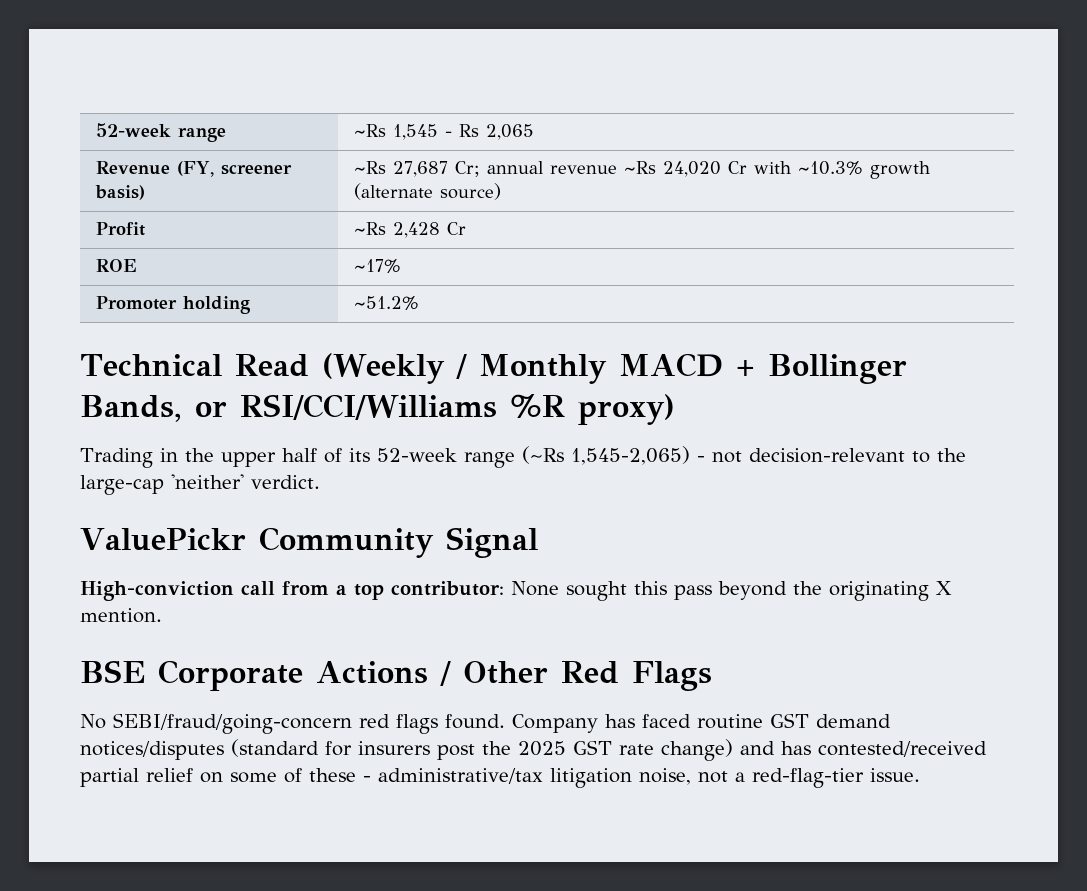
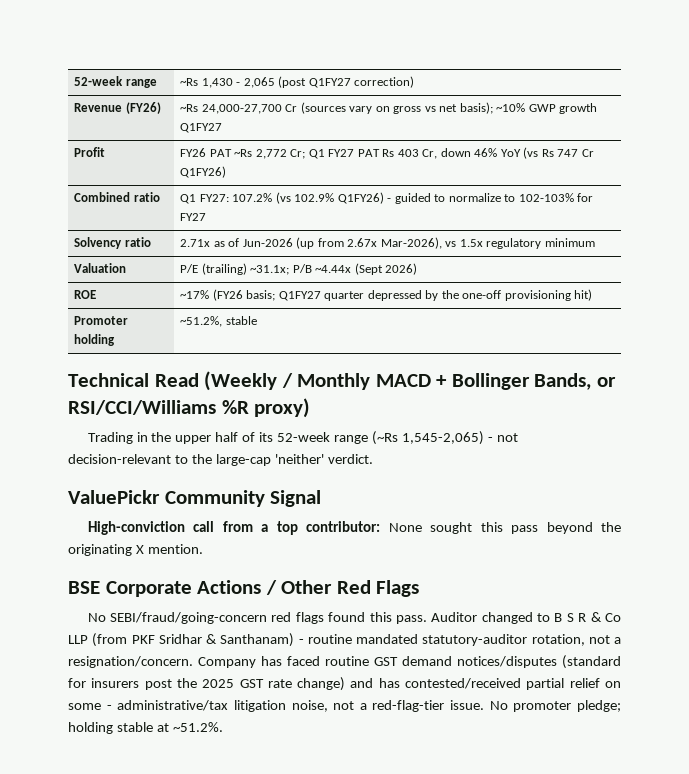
[392,124,534,140] [95,161,292,177] [94,185,145,200] [353,161,930,179] [353,183,501,200] [95,222,145,236] [353,222,466,238] [95,259,137,272] [353,259,401,273] 1,545 - Rs 2,065 // Revenue (FY, screener basis) | ~Rs 27,687 Cr; annual revenue ~Rs 24,020 Cr with ~10.3% growth (alternate source) // Profit | ~Rs 2,428 Cr // ROE | ~17% -> [201,76,415,88] [74,102,161,114] [180,102,598,114] [180,123,223,133] [74,147,106,157] [180,147,594,159] [180,166,227,178] [74,192,160,202] [180,192,594,204] [180,213,207,221] [74,237,151,249] [180,237,595,249] [74,263,127,273] [180,263,418,275] [74,290,97,299] [180,289,593,301] 1,430 - 2,065 (post Q1FY27 correction) // Revenue (FY26) | ~Rs 24,000-27,700 Cr (sources vary on gross vs net basis); ~10% GWP growth Q1FY27 // Profit | FY26 PAT ~Rs 2,772 Cr; Q1 FY27 PAT Rs 403 Cr, down 46% YoY (vs Rs 747 Cr Q1FY26) // Combined ratio | Q1 FY27: 107.2% (vs 102.9% Q1FY26) - guided to normalize to 102-103% for FY27 // Solvency ratio | 2.71x as of Jun-2026 (up from 2.67x Mar-2026), vs 1.5x regulatory minimum // Valuation | P/E (trailing) ~31.1x; P/B ~4.44x (Sept 2026) // ROE | ~17% (FY26 basis; Q1FY27 quarter depressed by the one-off provisioning hit)
[353,296,419,310] ~51.2% -> [180,316,257,327] ~51.2%, stable
[445,714,505,729] found. -> [328,612,622,624] [68,633,621,647] [68,656,193,668] found this pass. Auditor changed to B S R & Co LLP (from PKF Sridhar & Santhanam) - routine mandated statutory-auditor rotation, not a resignation/concern.
[284,768,356,783] of these -> (101, 706) none
(920, 775) none -> [489,700,621,712] [68,722,223,734] No promoter pledge; holding stable at ~51.2%.

